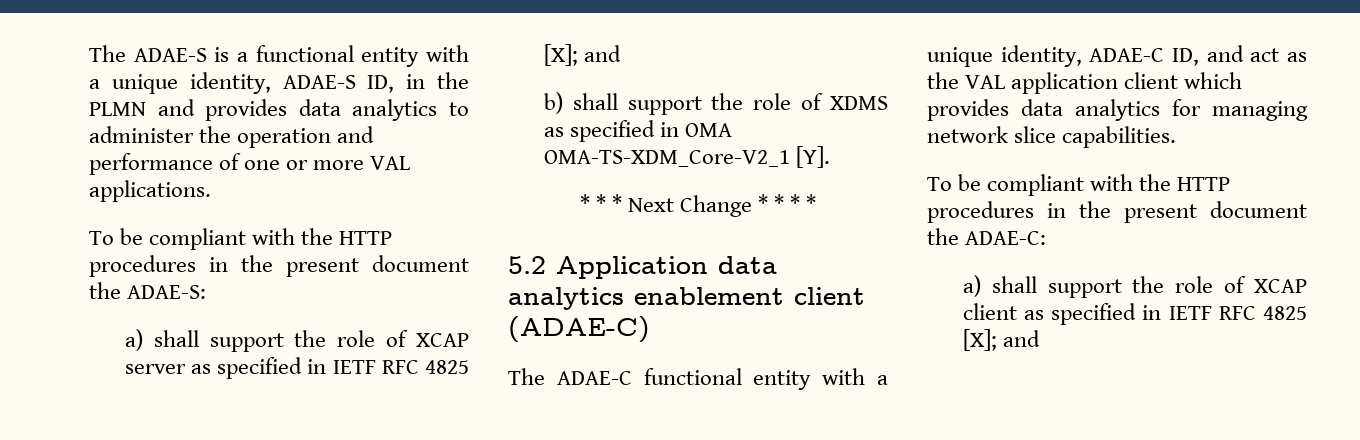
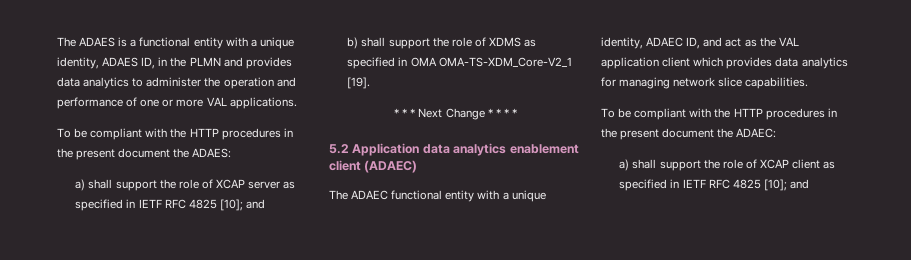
[89,45,207,62] The ADAE-S -> [57,37,116,47] The ADAES
[282,75,356,89] ADAE-S -> [102,57,139,67] ADAES
[127,285,207,299] ADAE-S: -> [192,148,232,158] ADAES:
[543,44,578,66] [X]; -> [219,199,243,211] [10];
[795,146,830,168] [Y]. -> [347,77,371,89] [19].
[508,316,650,343] [508,368,888,390] [927,45,1165,67] (ADAE-C) // The ADAE-C functional entity with a unique identity, ADAE-C -> [364,160,418,173] [329,190,546,202] [601,37,684,49] (ADAEC) // The ADAEC functional entity with a unique identity, ADAEC
[965,231,1047,245] ADAE-C: -> [736,128,777,138] ADAEC:
[962,329,997,351] [X]; -> [763,179,787,191] [10];

